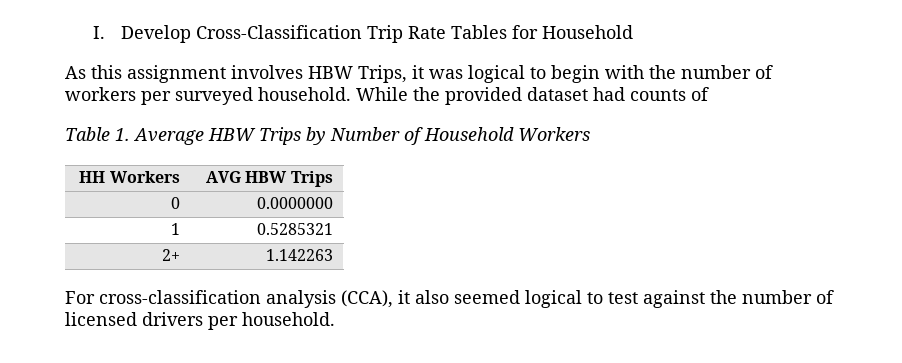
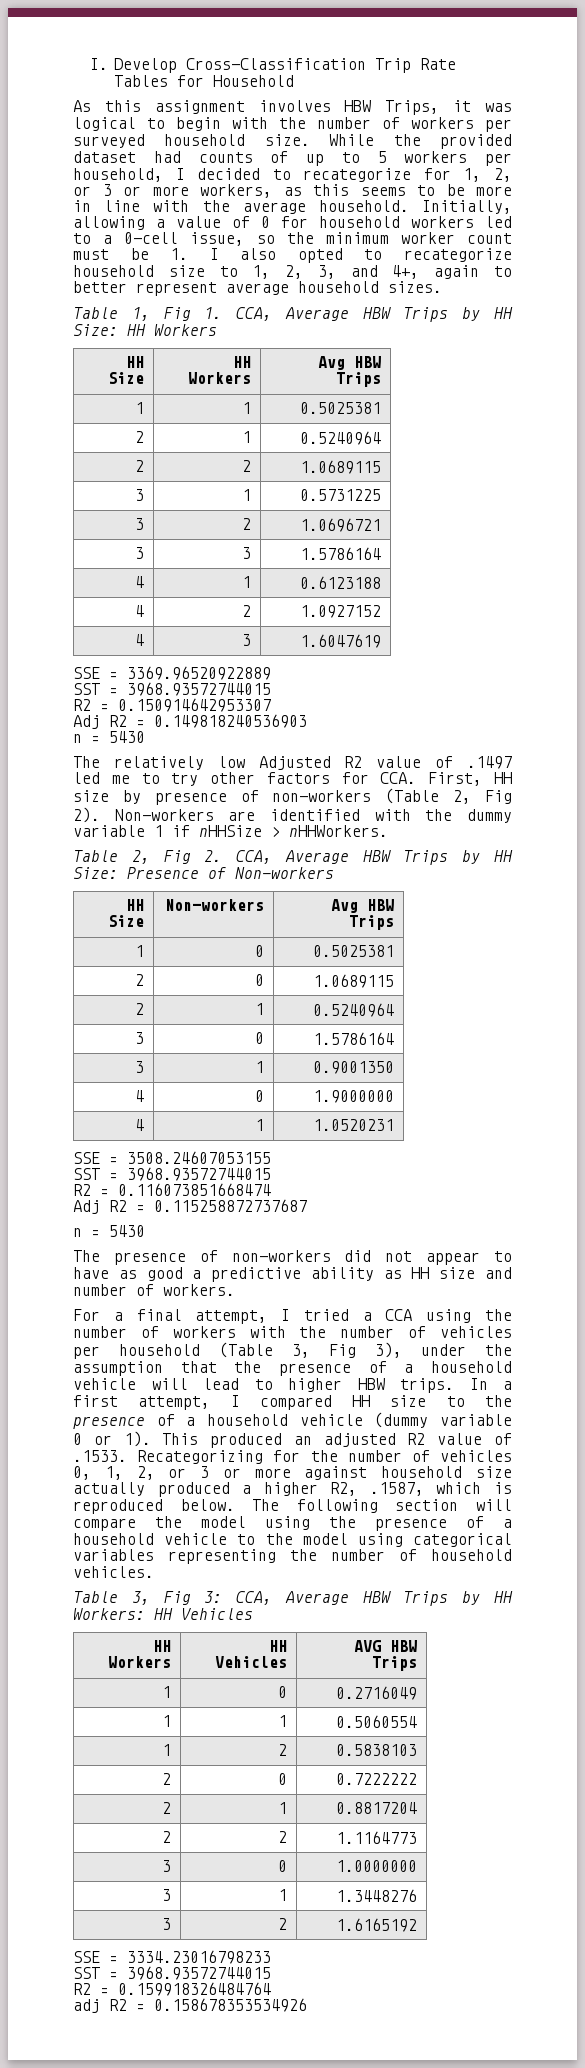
[258,87,351,101] household. -> [164,134,310,146] household size.
[65,127,514,145] // Table 1. Average HBW Trips by Number of Household -> [306,151,512,166] [73,168,512,182] [73,184,512,198] [73,200,512,214] [73,216,512,230] [73,232,512,246] [73,248,512,263] [73,265,512,279] [73,281,442,296] [73,307,513,322] [73,324,146,336] up to 5 workers per household, I decided to recategorize for 1, 2, or 3 or more workers, as this seems to be more in line with the average household. Initially, allowing a value of 0 for household workers led to a 0-cell issue, so the minimum worker count must be 1. I also opted to recategorize household size to 1, 2, 3, and 4+, again to better represent average household sizes. // Table 1, Fig 1. CCA, Average HBW Trips by HH Size: HH
[109,171,180,183] Workers -> [107,372,144,384] [232,356,251,368] [187,372,251,384] [317,356,381,370] [335,372,381,387] [134,402,144,414] [241,402,251,414] [299,402,381,414] [134,431,144,443] [241,431,251,443] [299,431,381,445] [134,460,144,472] [241,460,251,472] [299,460,381,474] [134,489,144,501] [241,489,251,501] [299,489,381,501] [134,518,144,530] [241,518,251,530] [299,518,381,532] [134,547,144,559] [241,547,251,559] [299,547,381,560] [134,576,144,588] [241,576,251,588] [299,576,381,589] [134,605,144,617] [241,605,251,617] [299,605,381,618] [134,634,144,646] [241,634,251,646] [299,634,381,648] [73,666,271,680] [73,682,271,696] [73,698,271,712] [73,714,307,729] [73,731,145,743] [73,756,512,770] [73,772,512,786] [73,788,512,805] [73,807,512,823] [73,825,388,837] [73,850,513,865] [73,867,334,879] [125,899,144,911] [107,915,144,927] [164,899,264,911] [330,899,394,913] [348,915,394,930] [134,945,144,957] [254,945,264,957] [312,945,394,957] [134,974,144,986] [254,974,264,986] [312,974,394,988] [134,1003,144,1015] [254,1003,264,1015] [312,1003,394,1017] [134,1032,144,1044] [254,1032,264,1044] [312,1032,394,1045] [134,1061,144,1073] [254,1061,264,1073] [312,1061,394,1074] [134,1090,144,1102] [254,1090,264,1102] [312,1090,394,1103] [134,1119,144,1131] [254,1119,264,1131] [312,1119,394,1131] [73,1151,271,1164] [73,1167,271,1181] [73,1183,271,1196] [73,1199,307,1214] [73,1225,145,1237] [73,1250,512,1265] [73,1267,512,1282] [73,1284,235,1296] [73,1309,512,1324] [73,1326,512,1338] [73,1342,512,1359] [73,1361,512,1376] [73,1378,512,1393] [73,1395,512,1410] [73,1412,512,1429] [73,1431,512,1448] [73,1450,512,1464] [73,1466,512,1480] [73,1482,512,1497] [73,1499,512,1514] [73,1516,512,1531] [73,1533,512,1547] [73,1549,512,1564] [73,1566,154,1578] [73,1591,513,1606] [73,1608,253,1620] [152,1640,171,1652] [107,1656,171,1668] [268,1640,287,1652] [214,1656,287,1668] Size | HH Workers | Avg HBW Trips // 1 | 1 | 0.5025381 // 2 | 1 | 0.5240964 // 2 | 2 | 1.0689115 // 3 | 1 | 0.5731225 // 3 | 2 | 1.0696721 // 3 | 3 | 1.5786164 // 4 | 1 | 0.6123188 // 4 | 2 | 1.0927152 // 4 | 3 | 1.6047619 // SSE = 3369.96520922889 // SST = 3968.93572744015 // R2 = 0.150914642953307 // Adj R2 = 0.149818240536903 // n = 5430 // The relatively low Adjusted R2 value of .1497 led me to try other factors for CCA. First, HH size by presence of non-workers (Table 2, Fig 2). Non-workers are identified with the dummy variable 1 if nHHSize > nHHWorkers. // Table 2, Fig 2. CCA, Average HBW Trips by HH Size: Presence of Non-workers // HH Size | Non-workers | Avg HBW Trips // 1 | 0 | 0.5025381 // 2 | 0 | 1.0689115 // 2 | 1 | 0.5240964 // 3 | 0 | 1.5786164 // 3 | 1 | 0.9001350 // 4 | 0 | 1.9000000 // 4 | 1 | 1.0520231 // SSE = 3508.24607053155 // SST = 3968.93572744015 // R2 = 0.116073851668474 // Adj R2 = 0.115258872737687 // n = 5430 // The presence of non-workers did not appear to have as good a predictive ability as HH size and number of workers. // For a final attempt, I tried a CCA using the number of workers with the number of vehicles per household (Table 3, Fig 3), under the assumption that the presence of a household vehicle will lead to higher HBW trips. In a first attempt, I compared HH size to the presence of a household vehicle (dummy variable 0 or 1). This produced an adjusted R2 value of .1533. Recategorizing for the number of vehicles 0, 1, 2, or 3 or more against household size actually produced a higher R2, .1587, which is reproduced below. The following section will compare the model using the presence of a household vehicle to the model using categorical variables representing the number of household vehicles. // Table 3, Fig 3: CCA, Average HBW Trips by HH Workers: HH Vehicles // HH Workers | HH Vehicles
[170,197,180,209] [256,197,333,209] [170,223,180,235] [256,223,333,235] [161,249,180,261] [265,249,333,261] [65,290,834,308] [65,312,335,330] 0 | 0.0000000 // 1 | 0.5285321 // 2+ | 1.142263 // For cross-classification analysis (CCA), it also seemed logical to test against the number of licensed drivers per household. -> [161,1686,171,1698] [277,1686,287,1698] [335,1686,417,1700] [161,1715,171,1727] [277,1715,287,1727] [335,1715,417,1728] [161,1744,171,1756] [277,1744,287,1756] [335,1744,417,1756] [161,1773,171,1785] [277,1773,287,1785] [335,1773,417,1785] [161,1802,171,1814] [277,1802,287,1814] [335,1802,417,1814] [161,1831,171,1843] [277,1831,287,1843] [335,1831,417,1844] [161,1860,171,1872] [277,1860,287,1872] [335,1860,417,1872] [161,1889,171,1901] [277,1889,287,1901] [335,1889,417,1902] [161,1918,171,1930] [277,1918,287,1930] [335,1918,417,1932] [73,1950,271,1964] [73,1966,271,1980] [73,1982,271,1996] [73,1998,307,2013] 1 | 0 | 0.2716049 // 1 | 1 | 0.5060554 // 1 | 2 | 0.5838103 // 2 | 0 | 0.7222222 // 2 | 1 | 0.8817204 // 2 | 2 | 1.1164773 // 3 | 0 | 1.0000000 // 3 | 1 | 1.3448276 // 3 | 2 | 1.6165192 // SSE = 3334.23016798233 // SST = 3968.93572744015 // R2 = 0.159918326484764 // adj R2 = 0.158678353534926

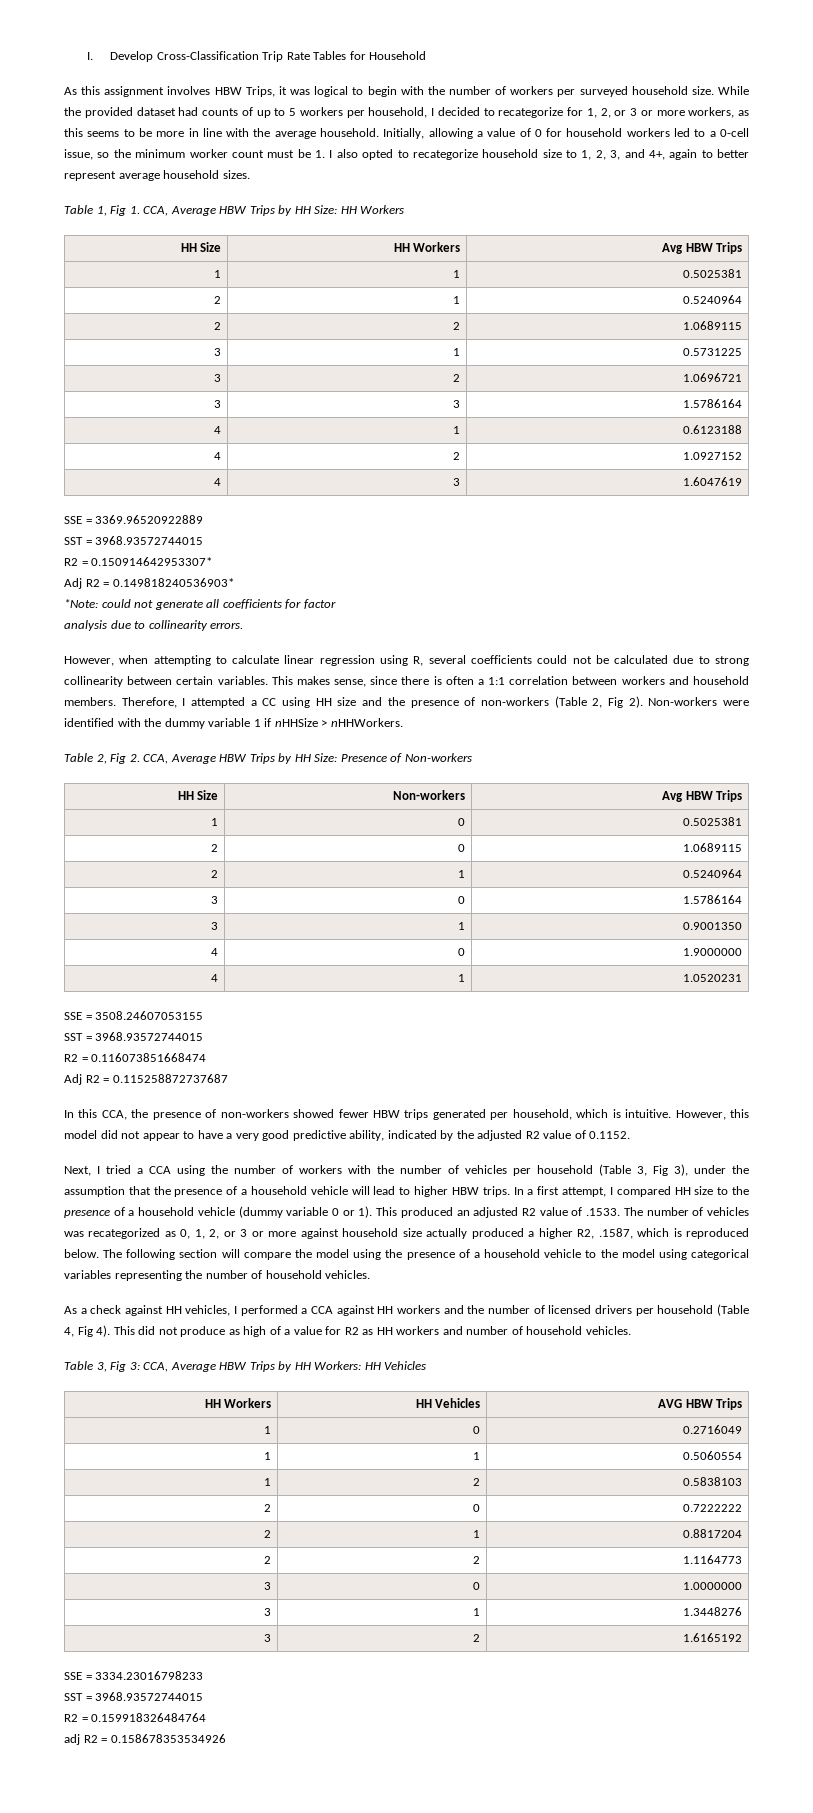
[118,698,271,712] [73,714,307,729] [73,731,145,743] [73,756,512,770] [73,772,512,786] [73,790,141,804] 0.150914642953307 // Adj R2 = 0.149818240536903 // n = 5430 // The relatively low Adjusted R2 value of .1497 led me to try other factors for CCA. First, HH size by -> [91,557,213,566] [64,578,234,589] [64,599,336,610] [64,620,244,631] [64,655,749,666] [64,676,749,687] [64,697,405,708] 0.150914642953307* // Adj R2 = 0.149818240536903* // *Note: could not generate all coefficients for factor // analysis due to collinearity errors. // However, when attempting to calculate linear regression using R, several coefficients could not be calculated due to strong collinearity between certain variables. This makes sense, since there is often a 1:1 correlation between workers and household members. Therefore, I attempted a CC using HH size and the
[228,811,256,821] are -> [723,700,750,706] were
[73,1225,145,1237] [73,1250,331,1265] n = 5430 // The presence of non-workers -> [64,1109,750,1120] [64,1130,97,1139] In this CCA, the presence of non-workers showed fewer HBW trips generated per household, which is intuitive. However, this model
[118,1267,512,1282] [73,1284,235,1296] [73,1309,268,1324] as good a predictive ability as HH size and number of workers. // For a final attempt, -> [226,1130,631,1141] [64,1166,91,1176] a very good predictive ability, indicated by the adjusted R2 value of 0.1152. // Next,
[137,1450,512,1464] Recategorizing for the number of vehicles -> [623,1207,749,1216] [64,1228,176,1239] The number of vehicles was recategorized as
(154, 1572) none -> [64,1304,749,1316] [64,1325,631,1337] // As a check against HH vehicles, I performed a CCA against HH workers and the number of licensed drivers per household (Table 4, Fig 4). This did not produce as high of a value for R2 as HH workers and number of household vehicles.

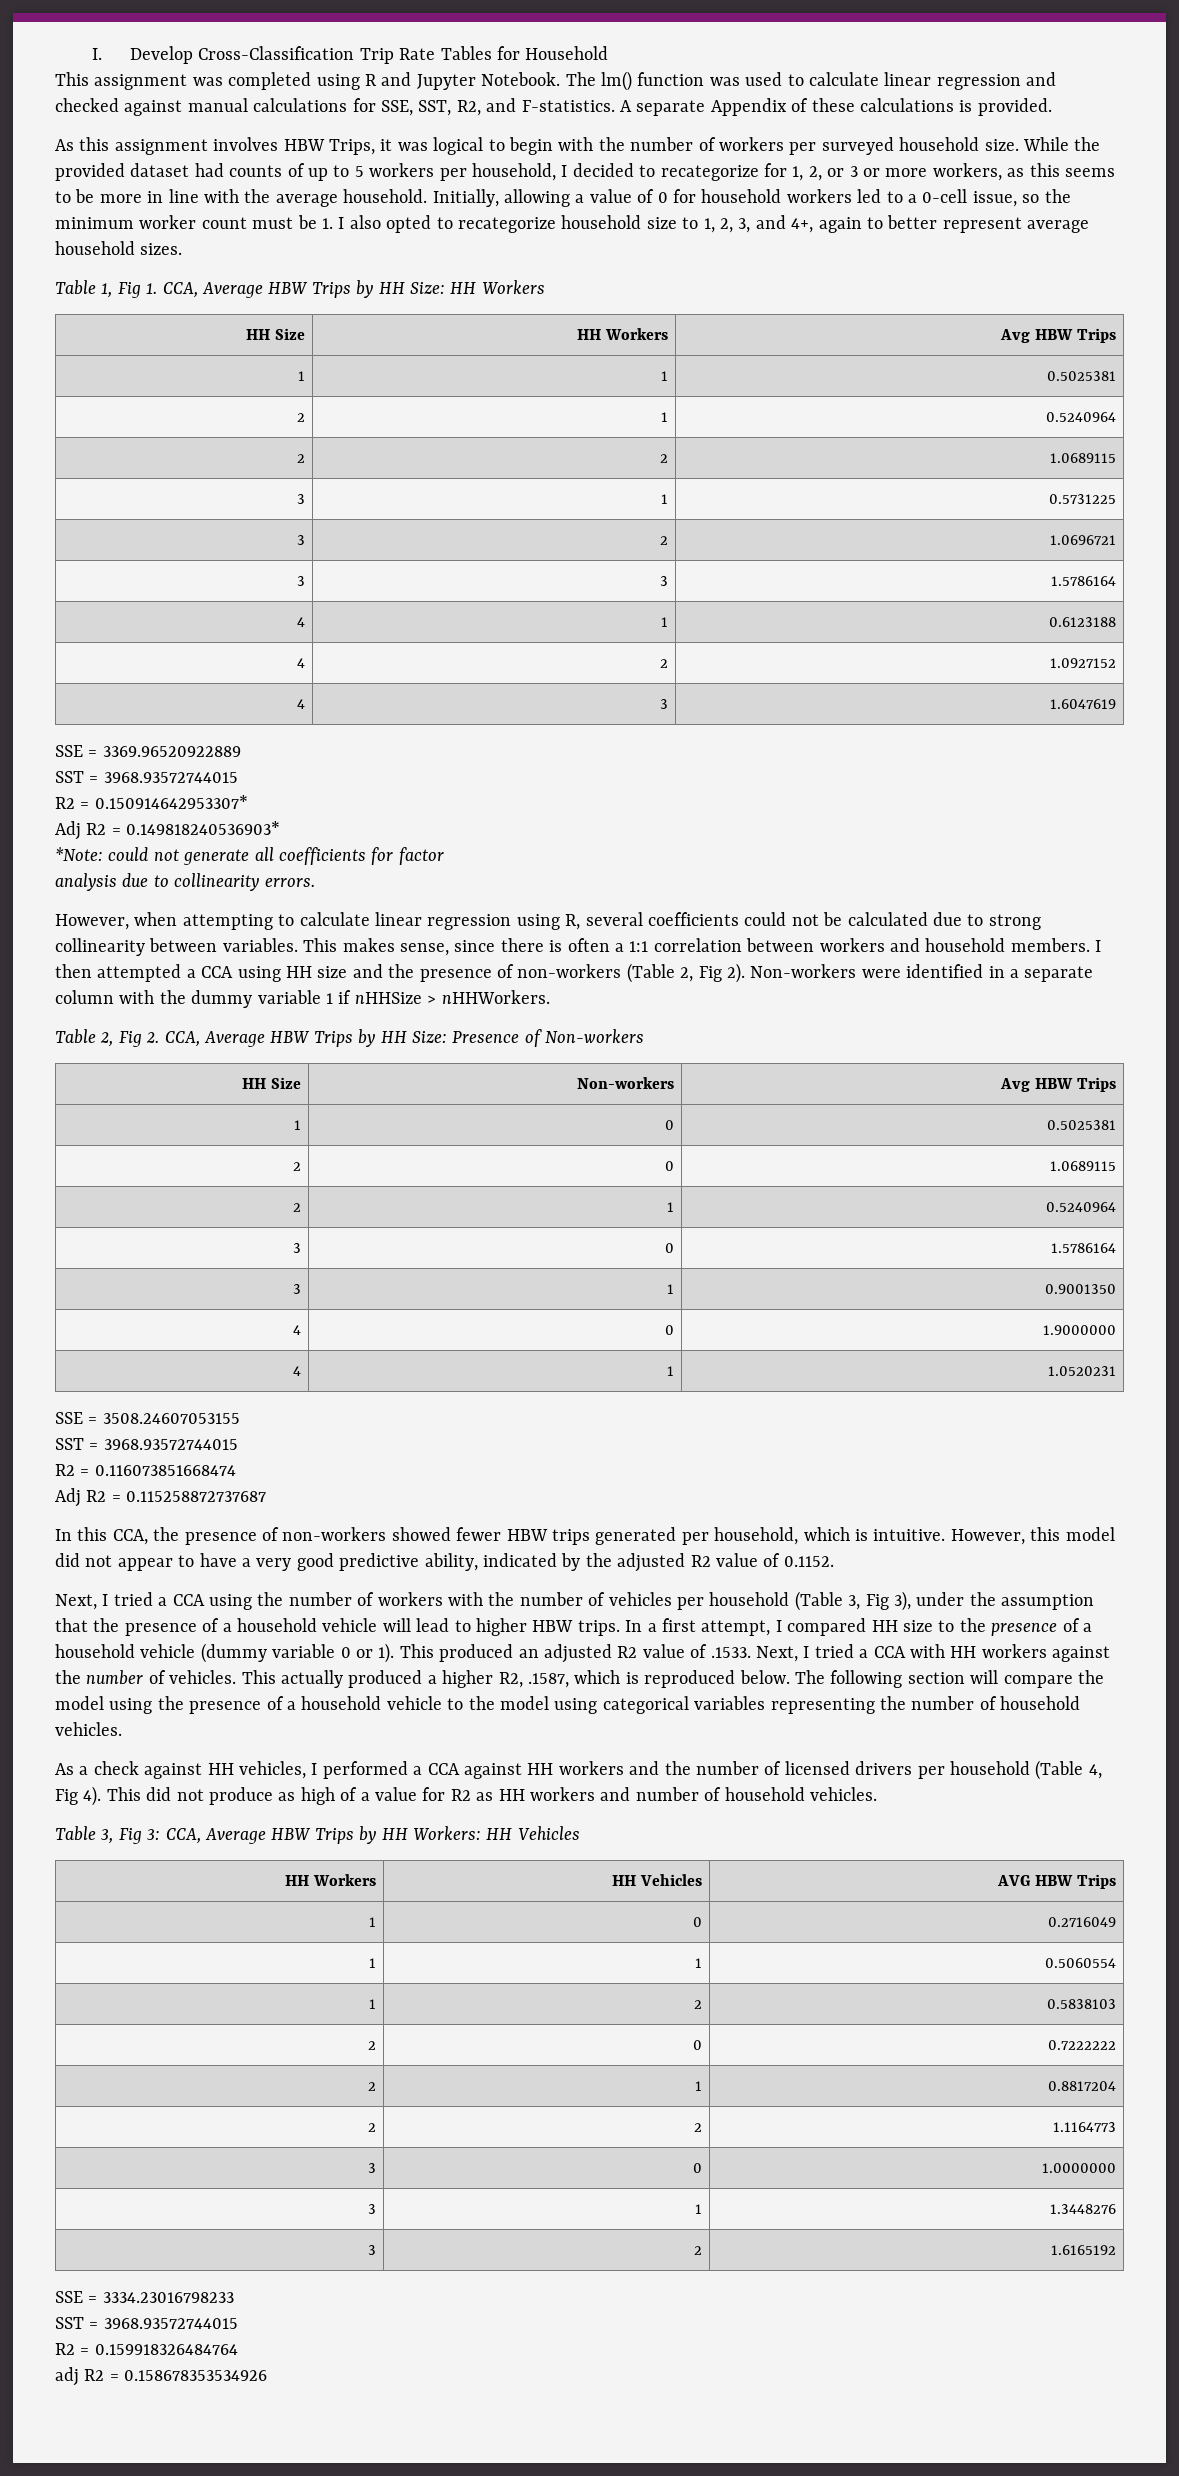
(427, 55) none -> [55,71,1057,91] [55,98,1052,116] // This assignment was completed using R and Jupyter Notebook. The lm() function was used to calculate linear regression and checked against manual calculations for SSE, SST, R2, and F-statistics. A separate Appendix of these calculations is provided.
[176,676,214,685] certain -> (218, 945) none
[121,697,186,708] Therefore, I -> [1095,940,1102,952] [55,964,92,978] I then
[262,698,277,706] CC -> [201,966,234,978] CCA
(114, 722) none -> [988,966,1094,982] [55,990,114,1004] in a separate column
[623,1207,749,1216] [64,1228,422,1239] The number of vehicles was recategorized as 0, 1, 2, or 3 or more against household size -> [755,1644,1111,1662] [55,1670,276,1685] Next, I tried a CCA with HH workers against the number of vehicles. This

